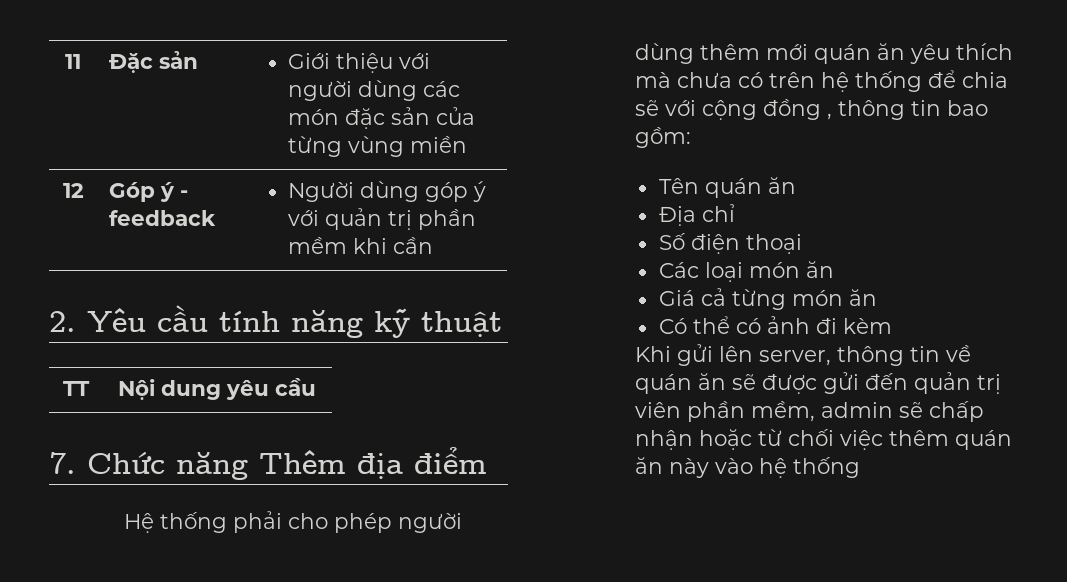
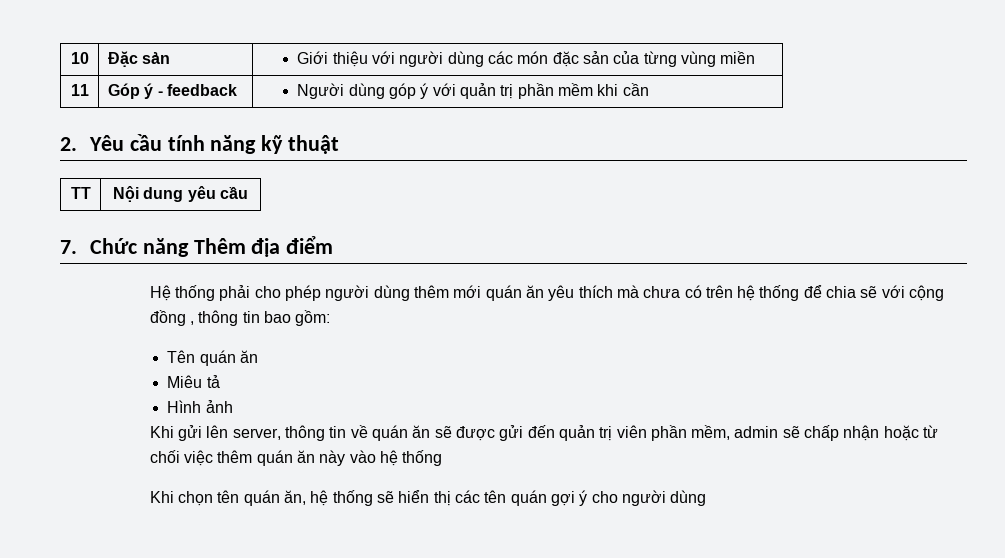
[65,54,81,69] 11 -> [70,52,89,64] 10
[62,183,84,198] 12 -> [70,84,89,96] 11
[658,204,735,226] [658,233,802,254] [658,261,834,282] [658,288,877,310] [658,316,761,334] Địa chỉ // Số điện thoại // Các loại món ăn // Giá cả từng món ăn // Có thể có -> [167,375,220,388] [167,400,202,413] Miêu tả // Hình
[815,318,892,334] đi kèm -> (233, 406) none
(860, 467) none -> [149,490,707,506] // Khi chọn tên quán ăn, hệ thống sẽ hiển thị các tên quán gợi ý cho người dùng

